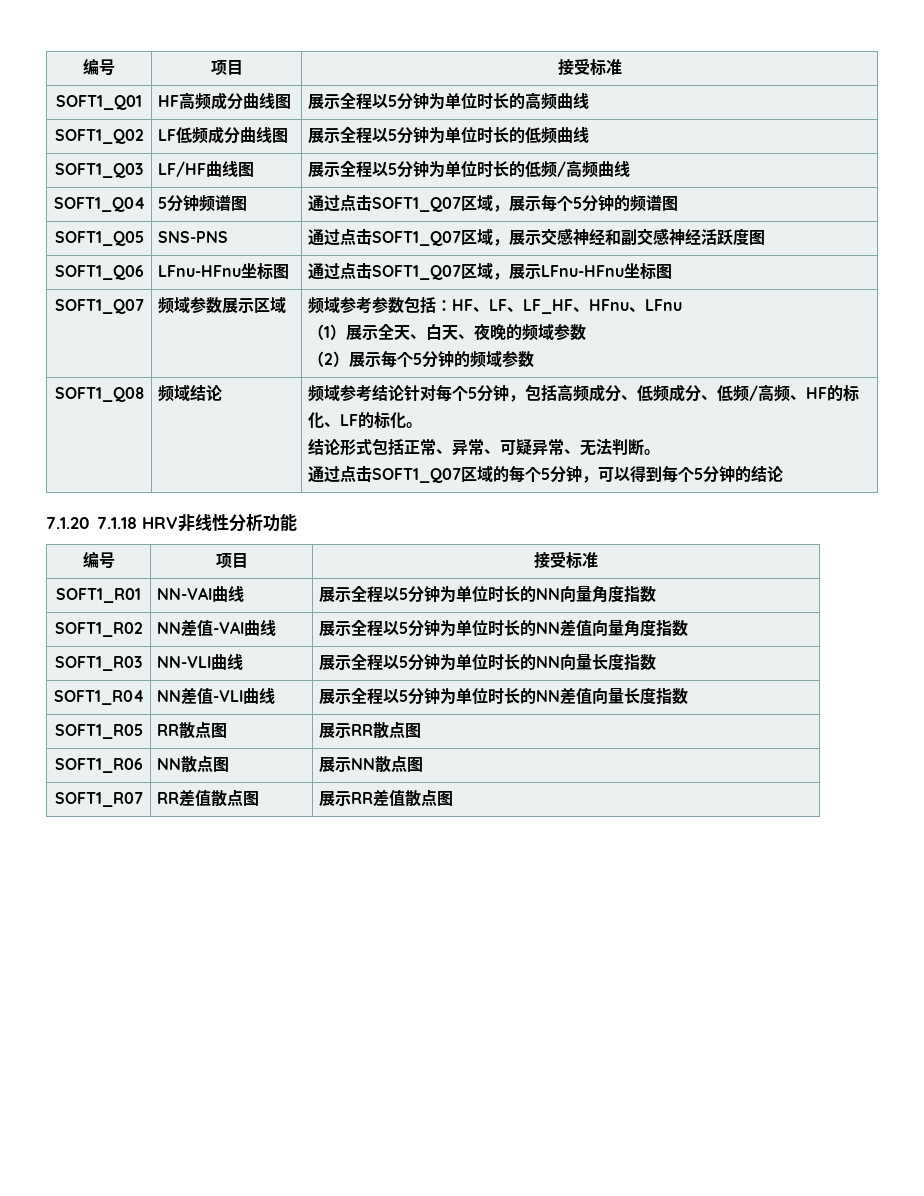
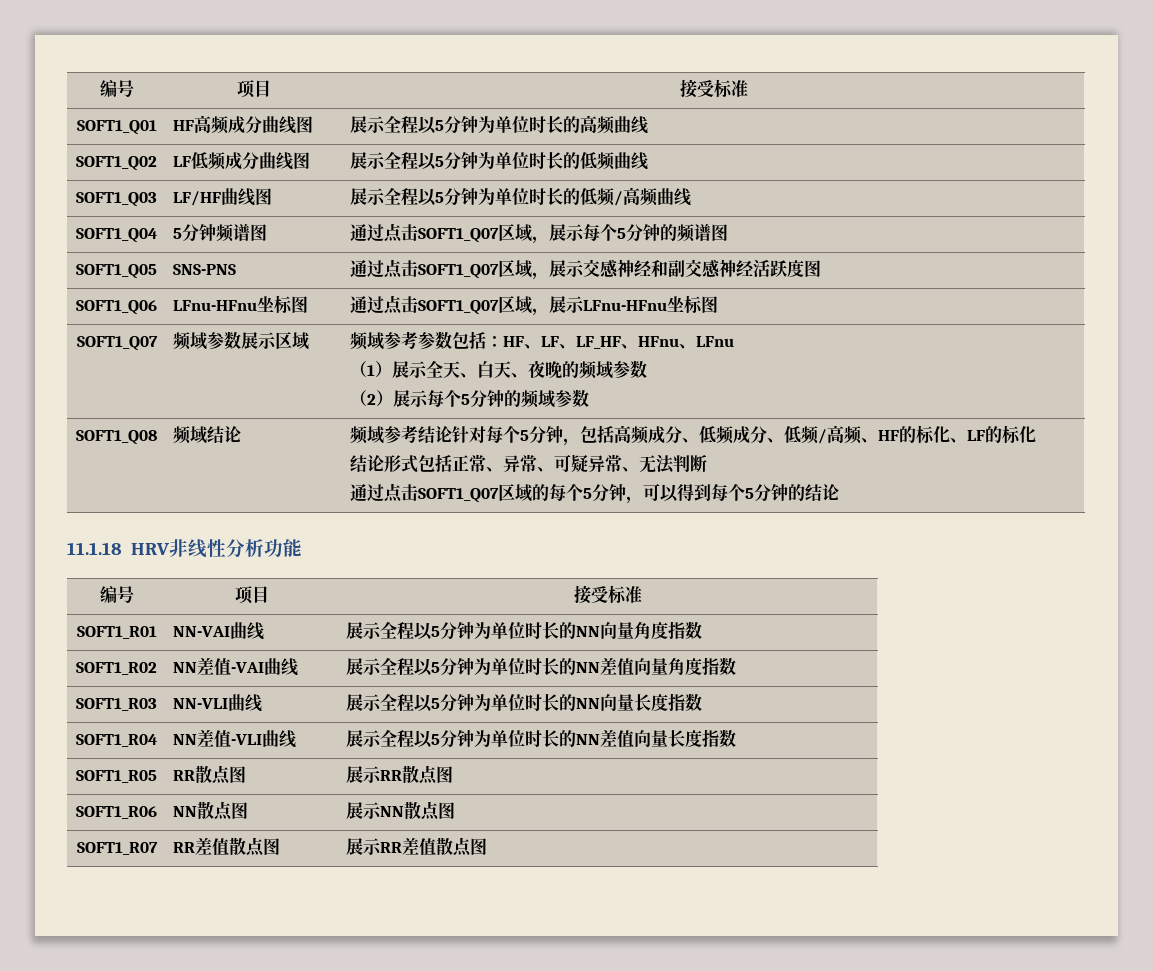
[405,422,422,428] 。 -> (1037, 434) none
[643,449,660,455] 。 -> (708, 463) none
[46,517,137,529] 7.1.20 7.1.18 -> [67,542,122,555] 11.1.18

